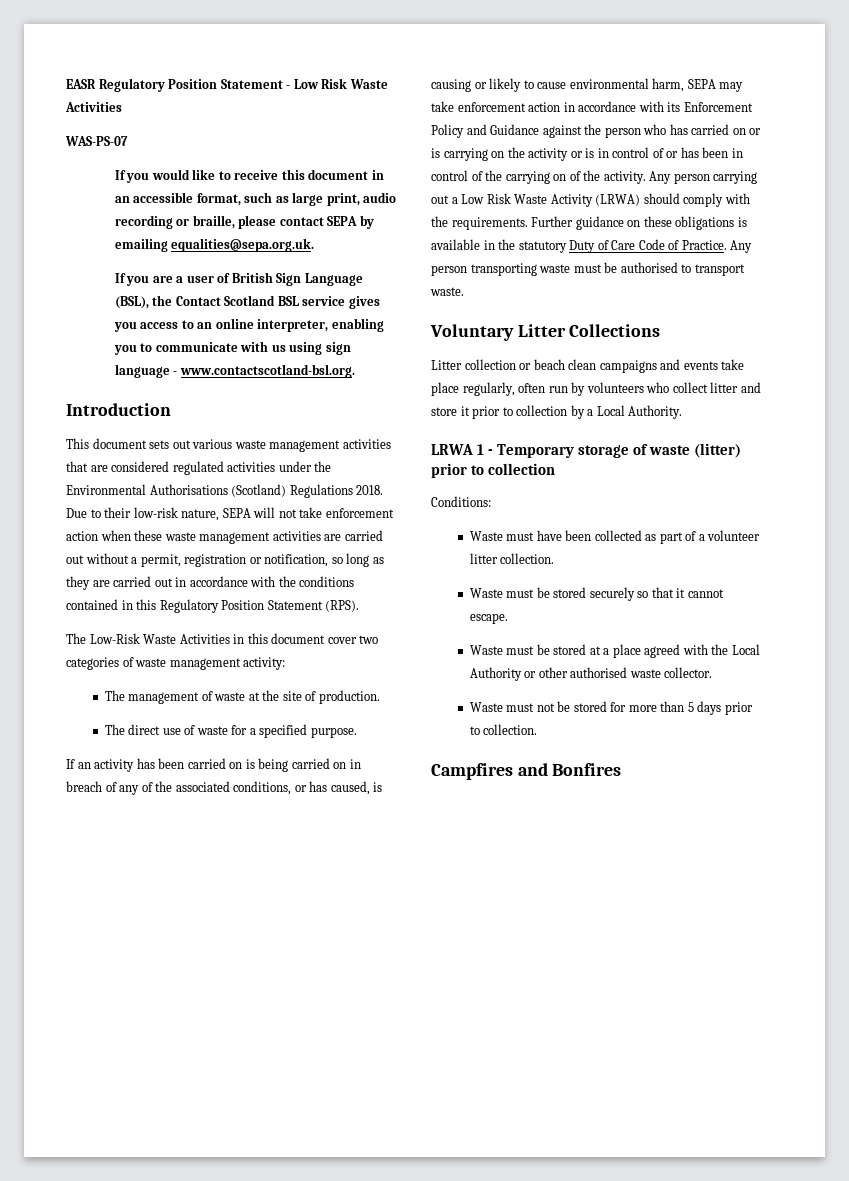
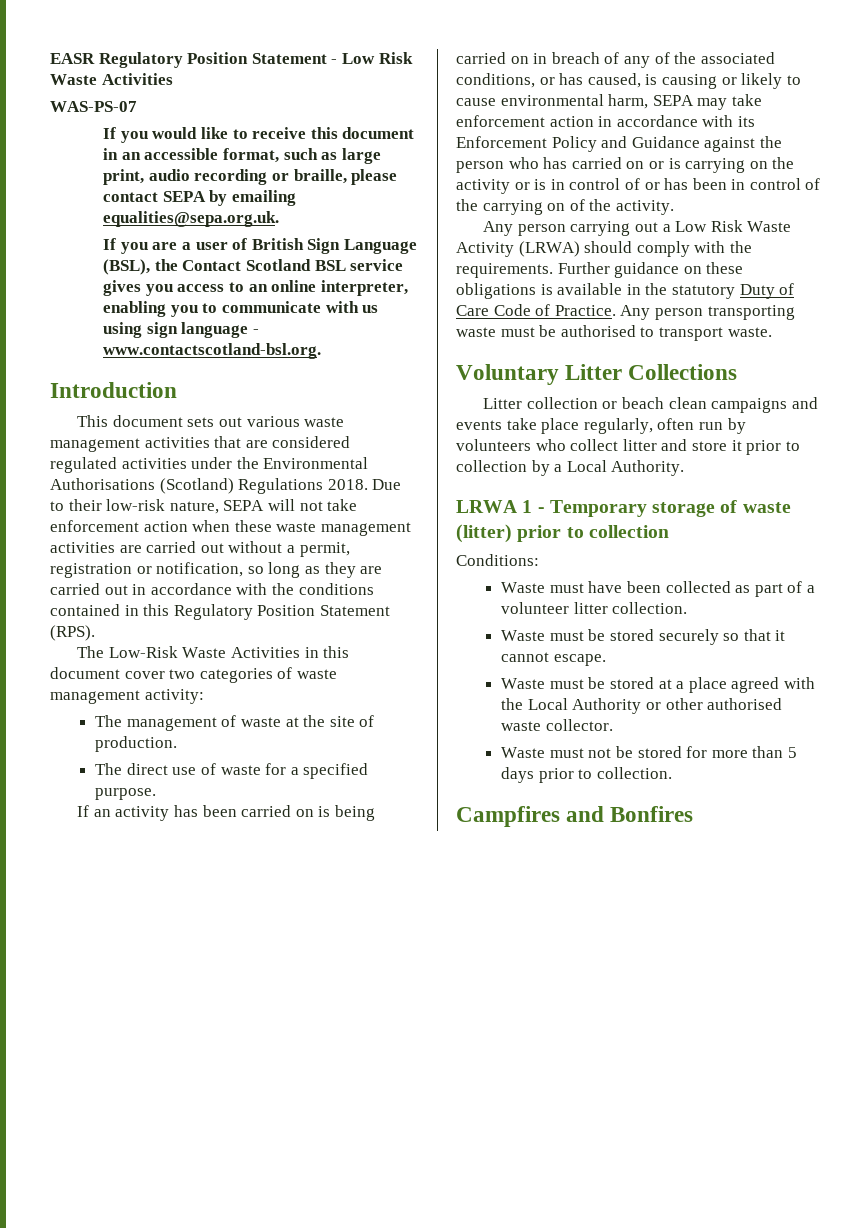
(646, 177) none -> (674, 207) //

